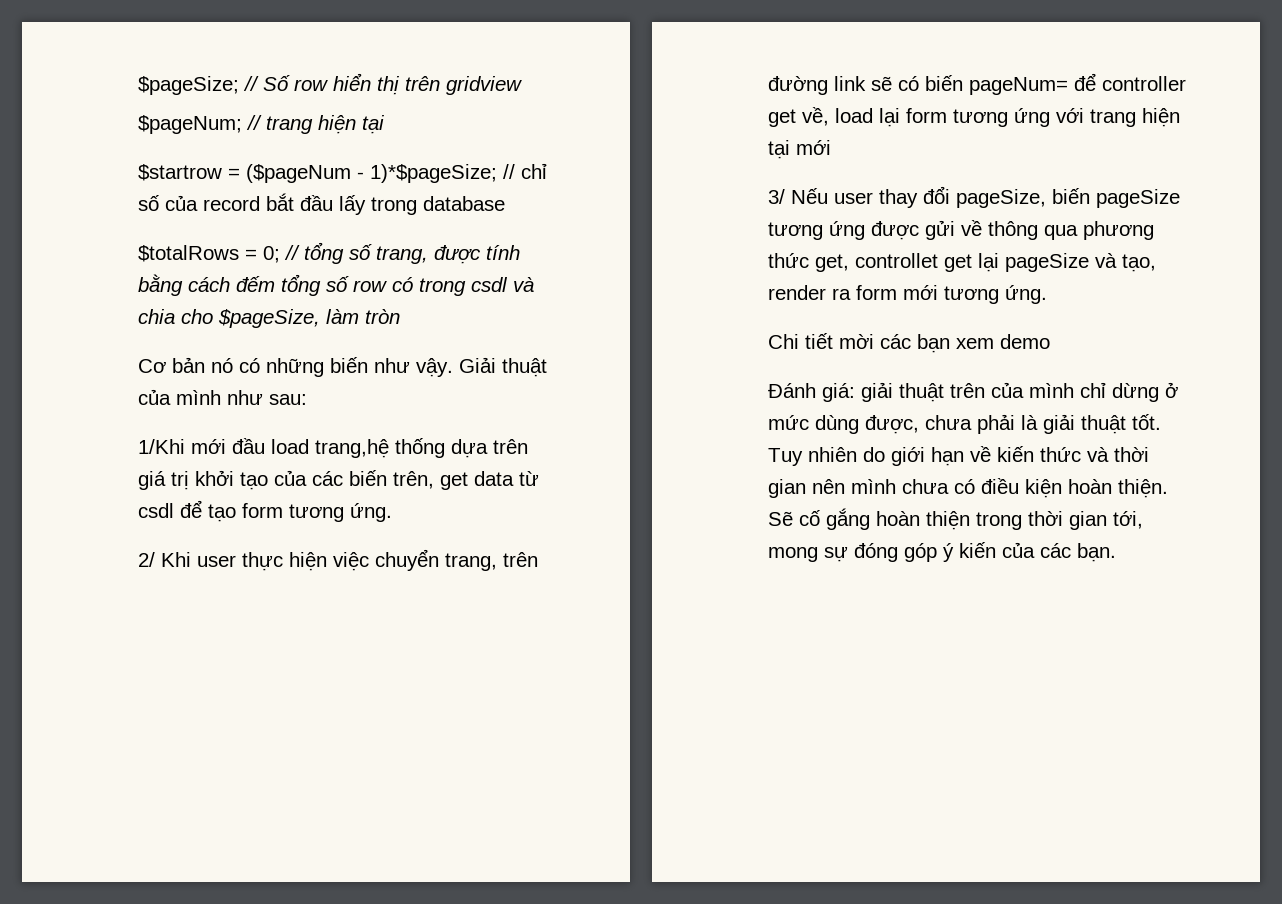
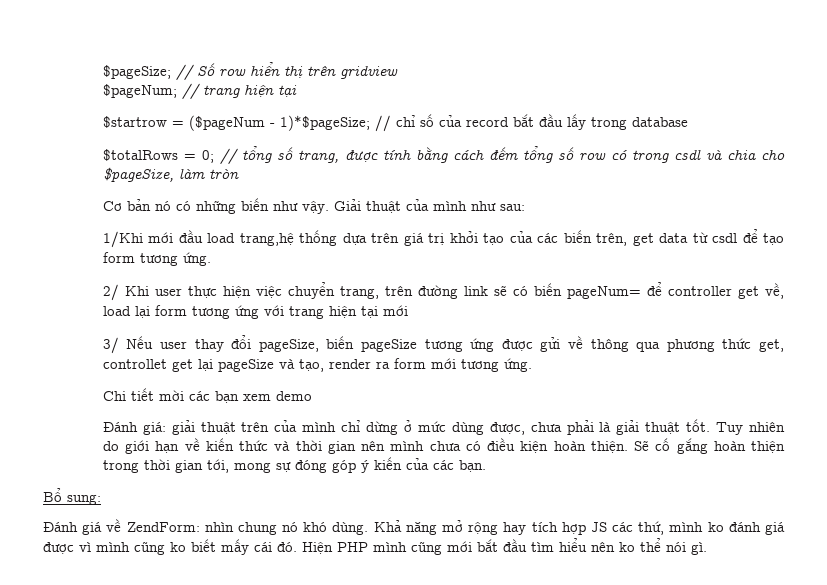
(1117, 552) none -> [43,488,101,505] [43,519,785,535] [43,538,707,555] // Bổ sung: // Đánh giá về ZendForm: nhìn chung nó khó dùng. Khả năng mở rộng hay tích hợp JS các thứ, mình ko đánh giá được vì mình cũng ko biết mấy cái đó. Hiện PHP mình cũng mới bắt đầu tìm hiểu nên ko thể nói gì.

